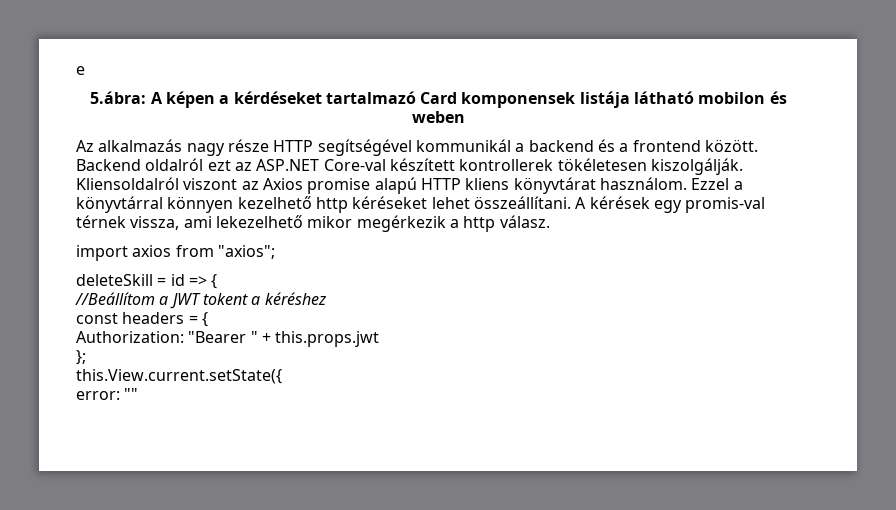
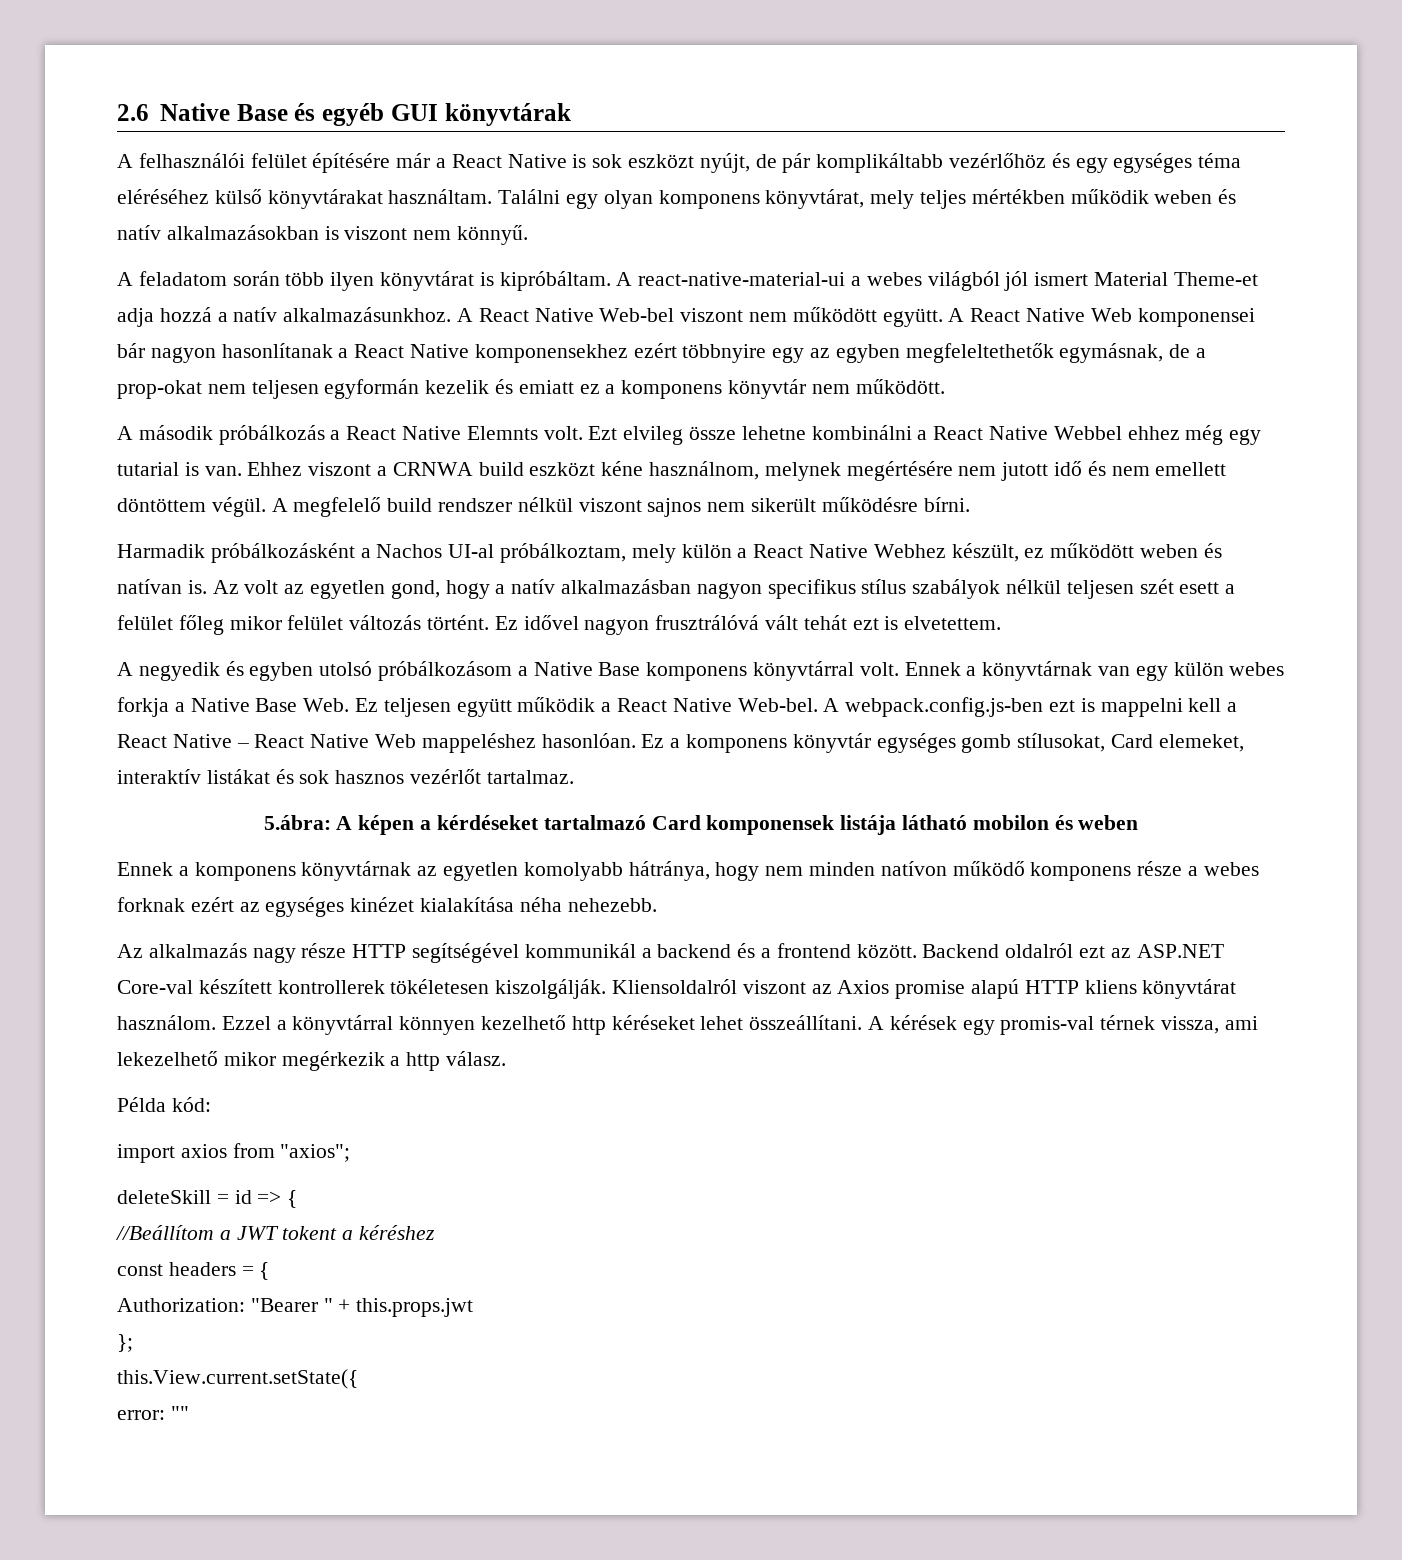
[76,66,85,75] e -> [117,103,571,126] [117,153,1242,173] [117,189,1237,209] [117,225,529,245] [117,271,1258,291] [117,307,1255,327] [117,343,1207,363] [117,379,945,399] [117,425,1262,445] [117,461,1227,481] [117,497,970,517] [117,543,1222,563] [117,579,1236,599] [117,615,1002,635] [117,661,1285,681] [117,697,1238,717] [117,733,1244,753] [117,769,574,784] 2.6 Native Base és egyéb GUI könyvtárak // A felhasználói felület építésére már a React Native is sok eszközt nyújt, de pár komplikáltabb vezérlőhöz és egy egységes téma eléréséhez külső könyvtárakat használtam. Találni egy olyan komponens könyvtárat, mely teljes mértékben működik weben és natív alkalmazásokban is viszont nem könnyű. // A feladatom során több ilyen könyvtárat is kipróbáltam. A react-native-material-ui a webes világból jól ismert Material Theme-et adja hozzá a natív alkalmazásunkhoz. A React Native Web-bel viszont nem működött együtt. A React Native Web komponensei bár nagyon hasonlítanak a React Native komponensekhez ezért többnyire egy az egyben megfeleltethetők egymásnak, de a prop-okat nem teljesen egyformán kezelik és emiatt ez a komponens könyvtár nem működött. // A második próbálkozás a React Native Elemnts volt. Ezt elvileg össze lehetne kombinálni a React Native Webbel ehhez még egy tutarial is van. Ehhez viszont a CRNWA build eszközt kéne használnom, melynek megértésére nem jutott idő és nem emellett döntöttem végül. A megfelelő build rendszer nélkül viszont sajnos nem sikerült működésre bírni. // Harmadik próbálkozásként a Nachos UI-al próbálkoztam, mely külön a React Native Webhez készült, ez működött weben és natívan is. Az volt az egyetlen gond, hogy a natív alkalmazásban nagyon specifikus stílus szabályok nélkül teljesen szét esett a felület főleg mikor felület változás történt. Ez idővel nagyon frusztrálóvá vált tehát ezt is elvetettem. // A negyedik és egyben utolsó próbálkozásom a Native Base komponens könyvtárral volt. Ennek a könyvtárnak van egy külön webes forkja a Native Base Web. Ez teljesen együtt működik a React Native Web-bel. A webpack.config.js-ben ezt is mappelni kell a React Native – React Native Web mappeléshez hasonlóan. Ez a komponens könyvtár egységes gomb stílusokat, Card elemeket, interaktív listákat és sok hasznos vezérlőt tartalmaz.
(465, 117) none -> [117,861,1259,881] [117,897,657,917] // Ennek a komponens könyvtárnak az egyetlen komolyabb hátránya, hogy nem minden natívon működő komponens része a webes forknak ezért az egységes kinézet kialakítása néha nehezebb.
(550, 221) none -> [117,1097,211,1112] // Példa kód:

